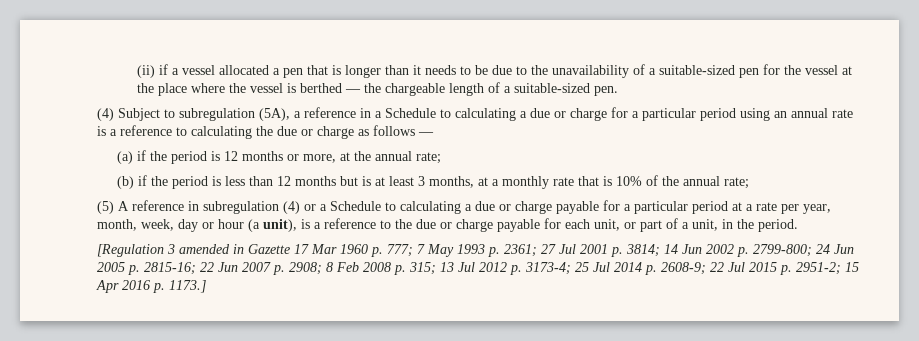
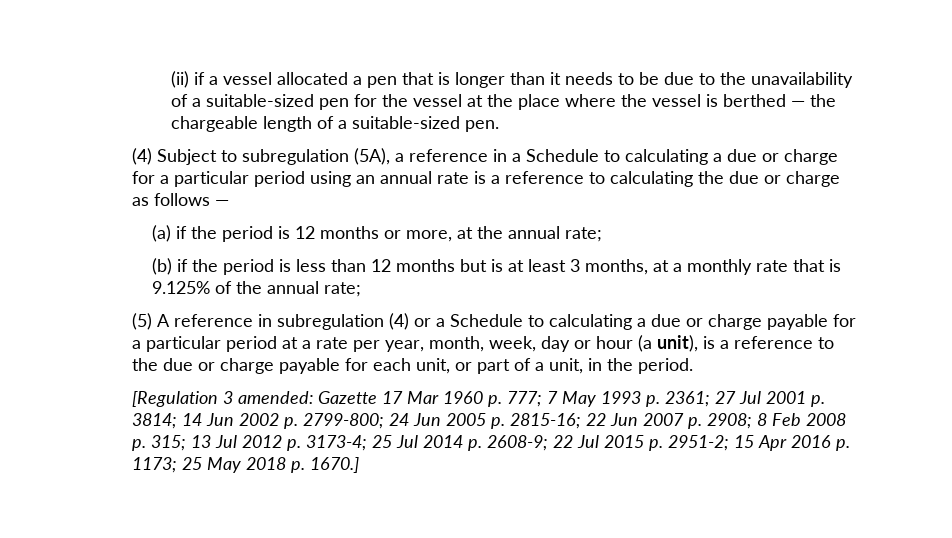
[616,176,643,186] 10% -> [151,281,210,294] 9.125%
[179,244,245,254] amended in -> [237,391,313,404] amended:
[169,280,207,293] 1173.] -> [131,457,359,473] 1173; 25 May 2018 p. 1670.]

